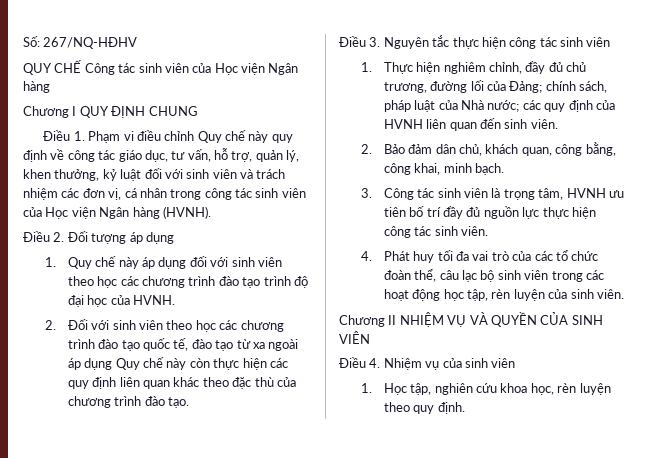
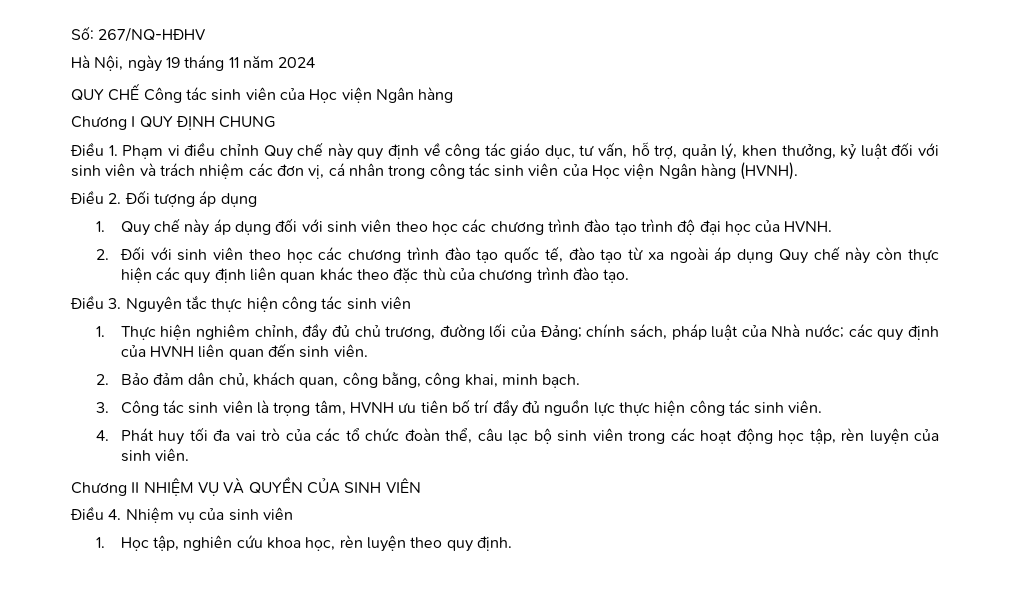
(138, 43) none -> [71,55,316,72] // Hà Nội, ngày 19 tháng 11 năm 2024

